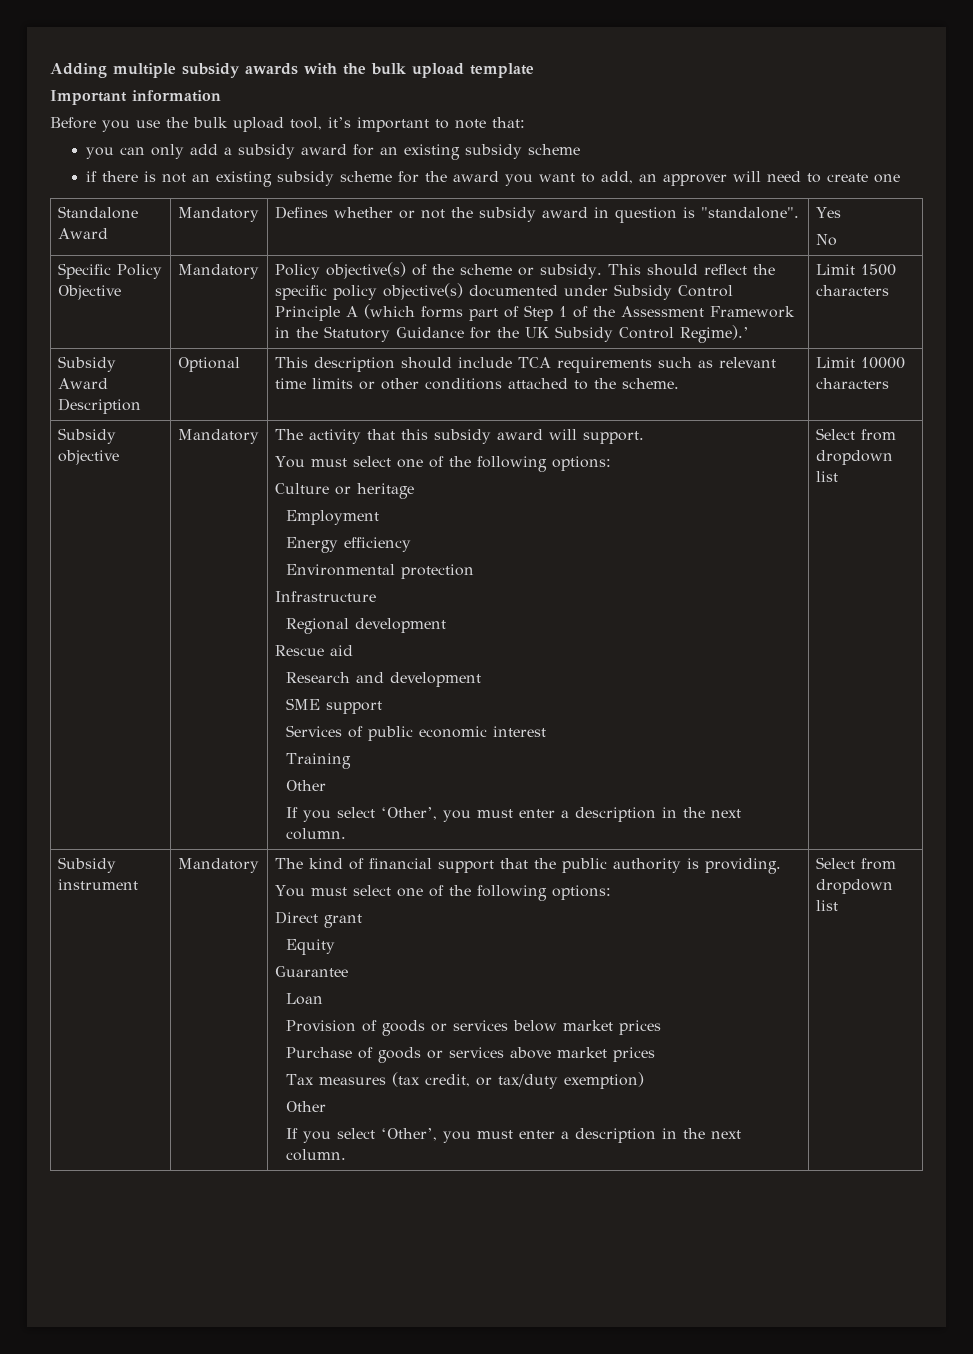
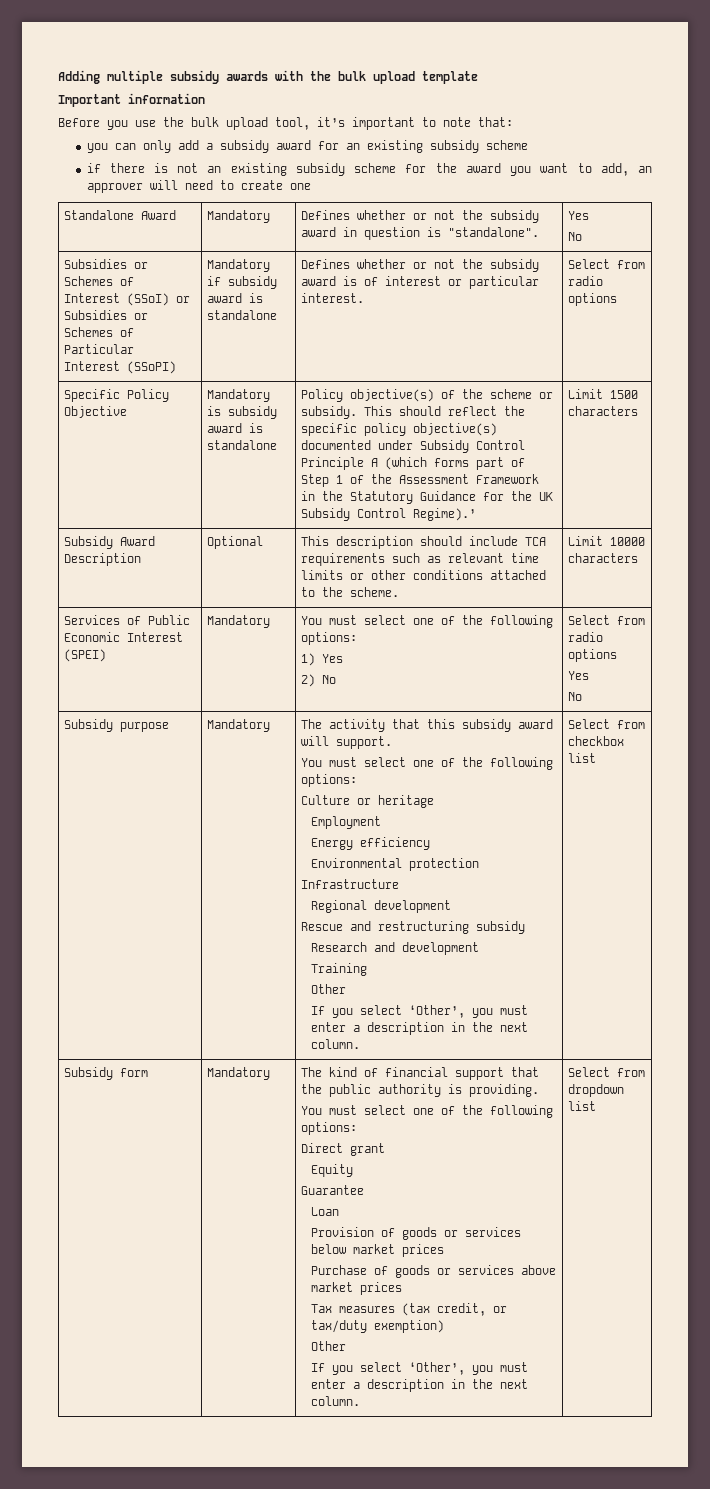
(837, 240) none -> [64,259,149,269] [64,276,135,286] [64,293,191,306] [64,310,149,320] [64,327,135,337] [64,344,135,354] [64,361,177,374] [207,259,271,272] [207,276,278,289] [207,293,264,303] [207,310,278,320] [301,259,540,272] [301,276,540,289] [301,293,365,303] [568,259,646,269] [568,276,604,286] [568,293,618,306] // Subsidies or Schemes of Interest (SSoI) or Subsidies or Schemes of Particular Interest (SSoPI) | Mandatory if subsidy award is standalone | Defines whether or not the subsidy award is of interest or particular interest. | Select from radio options
(259, 271) none -> [207,406,278,419] [207,423,264,433] [207,440,278,450] is subsidy award is standalone
[57,428,116,444] [57,450,119,465] // Subsidy objective -> [64,615,191,625] [64,632,184,642] [64,649,107,662] [207,615,271,628] [301,615,554,628] [301,632,358,645] [301,653,344,666] [301,674,337,687] [568,615,646,625] [568,632,604,642] [568,649,618,662] [568,671,590,680] [568,692,583,701] [64,719,170,732] // Services of Public Economic Interest (SPEI) | Mandatory | You must select one of the following options: // 1) Yes // 2) No | Select from radio options // Yes // No // Subsidy purpose
[329,645,353,656] aid -> [350,921,526,934] and restructuring subsidy
[285,698,382,714] [285,725,546,741] // SME support // Services of public economic interest -> (479, 948) none
[815,450,893,465] dropdown -> [568,736,625,746] checkbox
[57,879,138,890] instrument -> [120,1068,149,1077] form

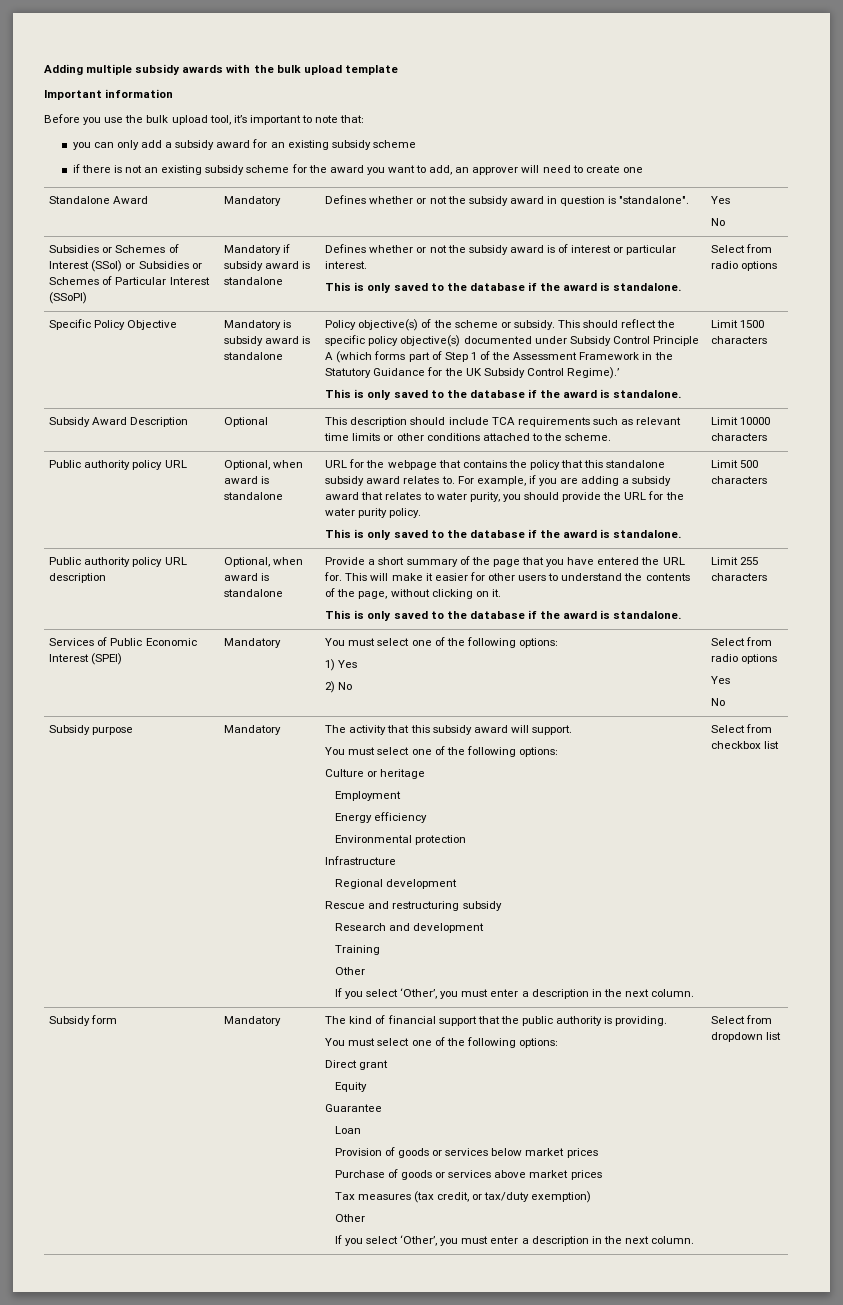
(365, 298) none -> [325,282,682,293] // This is only saved to the database if the award is standalone.
(477, 514) none -> [325,389,682,400] // This is only saved to the database if the award is standalone.
(639, 558) none -> [49,460,187,470] [224,460,304,470] [224,476,270,484] [224,492,284,500] [325,459,666,470] [325,475,672,486] [325,491,684,502] [325,508,422,518] [325,529,682,540] [711,460,759,468] [711,476,768,484] [49,557,187,567] [49,573,107,583] [224,557,304,567] [224,573,270,581] [224,589,284,597] [325,556,685,567] [324,572,690,581] [325,588,501,599] [325,610,682,621] [711,557,759,565] [711,573,768,581] // Public authority policy URL | Optional, when award is standalone | URL for the webpage that contains the policy that this standalone subsidy award relates to. For example, if you are adding a subsidy award that relates to water purity, you should provide the URL for the water purity policy. // This is only saved to the database if the award is standalone. | Limit 500 characters // Public authority policy URL description | Optional, when award is standalone | Provide a short summary of the page that you have entered the URL for. This will make it easier for other users to understand the contents of the page, without clicking on it. // This is only saved to the database if the award is standalone. | Limit 255 characters

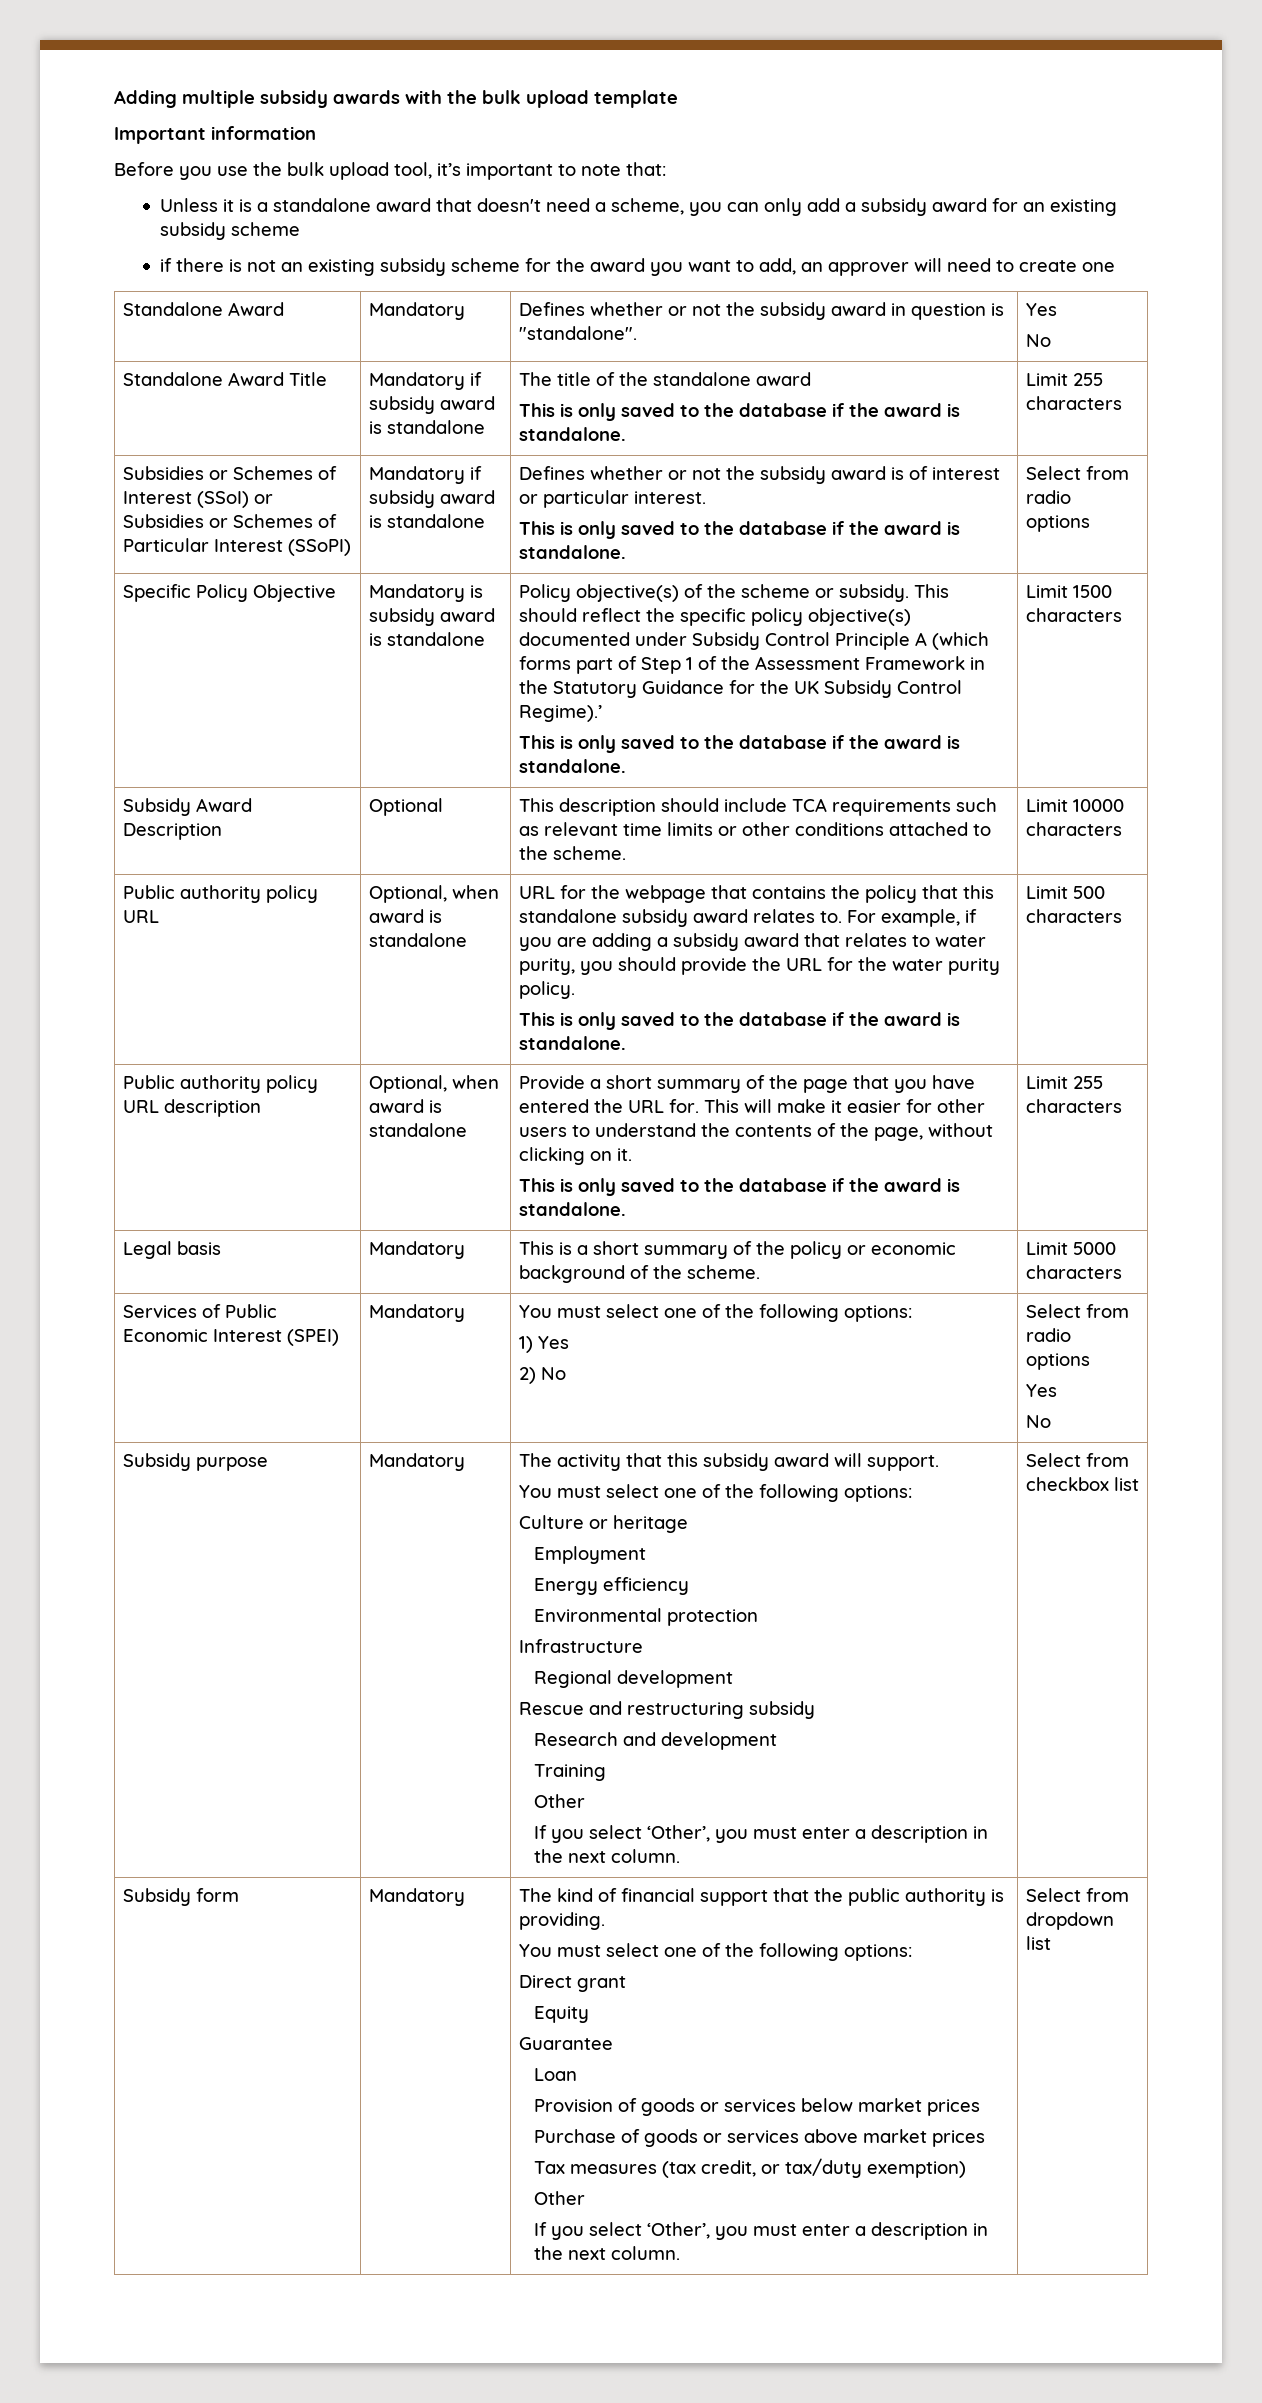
(365, 119) none -> [160,198,685,215] Unless it is a standalone award that doesn't need a scheme,
(726, 222) none -> [122,372,327,386] [368,372,482,390] [368,396,495,414] [368,420,485,434] [518,372,811,386] [518,403,960,421] [518,427,626,441] [1025,373,1103,386] [1025,396,1122,410] // Standalone Award Title | Mandatory if subsidy award is standalone | The title of the standalone award // This is only saved to the database if the award is standalone. | Limit 255 characters
(768, 577) none -> [122,1241,221,1259] [368,1241,465,1259] [518,1241,956,1259] [518,1265,760,1283] [1025,1242,1116,1255] [1025,1265,1122,1279] // Legal basis | Mandatory | This is a short summary of the policy or economic background of the scheme. | Limit 5000 characters

